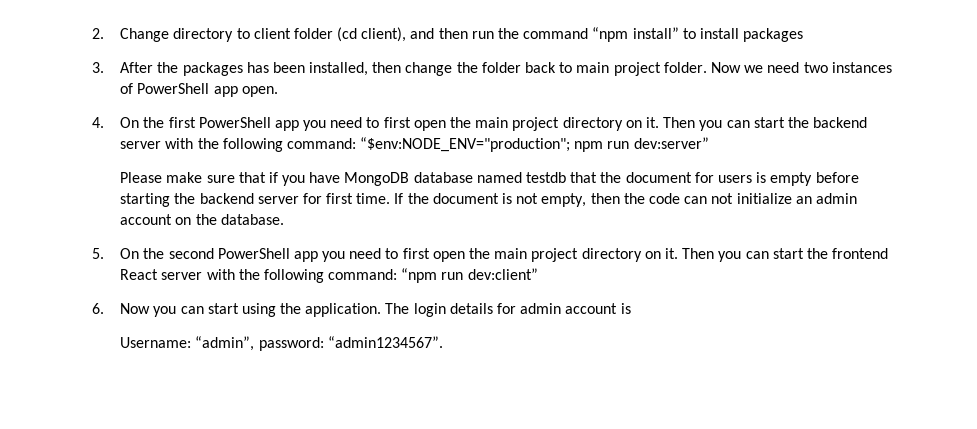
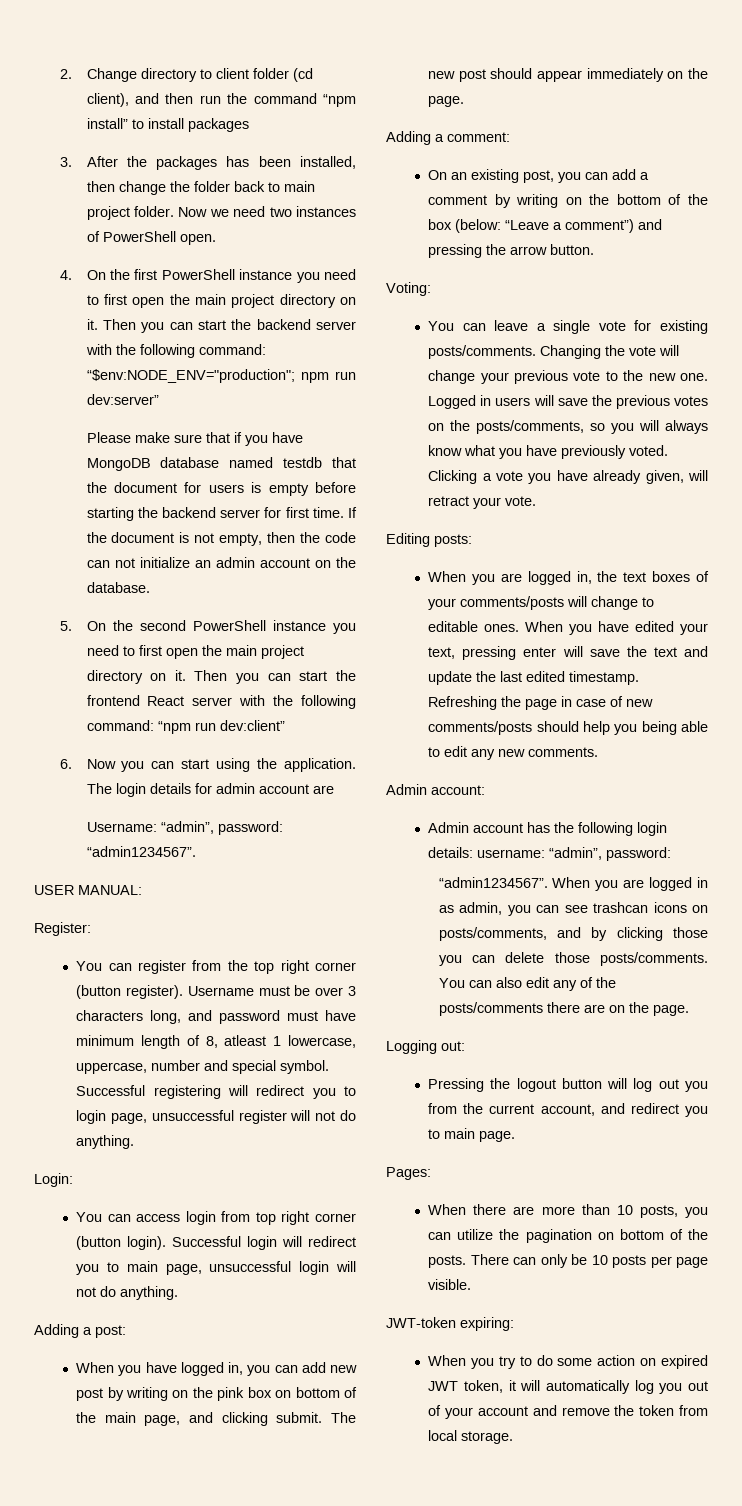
[213,86,238,97] app -> (176, 236) none
[274,120,299,131] app -> [239,269,293,280] instance
[293,251,318,262] app -> [272,620,326,631] instance
[620,303,631,314] is -> [312,785,334,794] are
(443, 342) none -> [34,885,142,895] [34,922,91,936] [76,960,356,974] [76,985,356,999] [76,1010,356,1024] [76,1035,357,1049] [76,1060,330,1074] [76,1085,356,1099] [76,1110,356,1124] [76,1135,135,1149] [34,1173,73,1187] [76,1211,356,1225] [76,1236,356,1250] [76,1261,356,1275] [76,1286,179,1300] [34,1324,126,1338] [76,1362,358,1376] [76,1387,358,1401] [76,1412,356,1426] [428,68,708,82] [428,96,465,107] [386,131,510,145] [428,169,650,183] [428,194,708,208] [428,219,663,233] [428,244,595,258] [386,282,431,296] [428,320,708,334] [428,345,680,359] [428,370,708,384] [428,395,708,409] [428,420,708,434] [428,445,669,459] [428,470,708,484] [428,496,537,509] [386,533,472,547] [428,571,710,585] [428,596,655,610] [428,621,708,635] [428,646,708,660] [428,671,640,685] [428,696,654,710] [428,721,708,735] [428,746,599,760] [386,784,485,795] [428,822,668,836] [428,847,672,861] [438,877,708,891] [438,902,708,916] [438,927,708,941] [438,952,708,966] [438,977,616,991] [438,1002,689,1016] [386,1040,465,1054] [428,1078,708,1092] [428,1103,708,1117] [428,1128,516,1142] [386,1167,431,1180] [428,1204,708,1218] [428,1229,708,1243] [428,1254,709,1268] [428,1279,472,1290] [386,1317,514,1331] [428,1355,709,1369] [428,1380,708,1394] [428,1405,708,1419] [428,1430,514,1444] // USER MANUAL: // Register: // You can register from the top right corner (button register). Username must be over 3 characters long, and password must have minimum length of 8, atleast 1 lowercase, uppercase, number and special symbol. Successful registering will redirect you to login page, unsuccessful register will not do anything. // Login: // You can access login from top right corner (button login). Successful login will redirect you to main page, unsuccessful login will not do anything. // Adding a post: // When you have logged in, you can add new post by writing on the pink box on bottom of the main page, and clicking submit. The new post should appear immediately on the page. // Adding a comment: // On an existing post, you can add a comment by writing on the bottom of the box (below: “Leave a comment”) and pressing the arrow button. // Voting: // You can leave a single vote for existing posts/comments. Changing the vote will change your previous vote to the new one. Logged in users will save the previous votes on the posts/comments, so you will always know what you have previously voted. Clicking a vote you have already given, will retract your vote. // Editing posts: // When you are logged in, the text boxes of your comments/posts will change to editable ones. When you have edited your text, pressing enter will save the text and update the last edited timestamp. Refreshing the page in case of new comments/posts should help you being able to edit any new comments. // Admin account: // Admin account has the following login details: username: “admin”, password: // “admin1234567”. When you are logged in as admin, you can see trashcan icons on posts/comments, and by clicking those you can delete those posts/comments. You can also edit any of the posts/comments there are on the page. // Logging out: // Pressing the logout button will log out you from the current account, and redirect you to main page. // Pages: // When there are more than 10 posts, you can utilize the pagination on bottom of the posts. There can only be 10 posts per page visible. // JWT-token expiring: // When you try to do some action on expired JWT token, it will automatically log you out of your account and remove the token from local storage.

